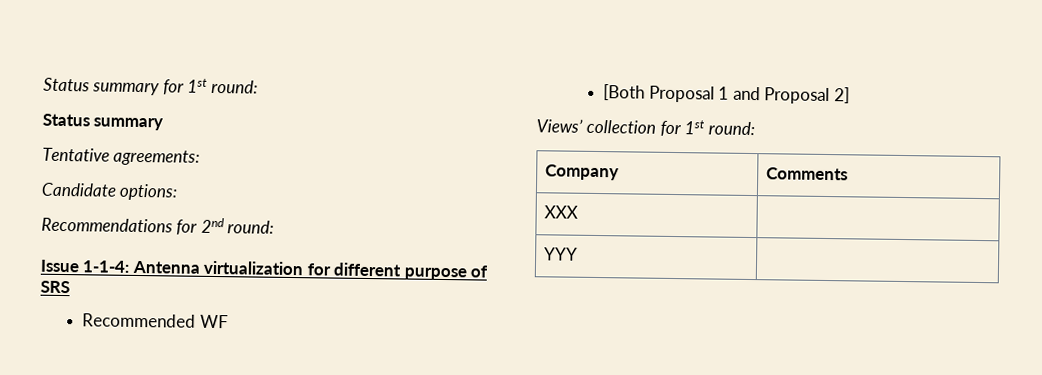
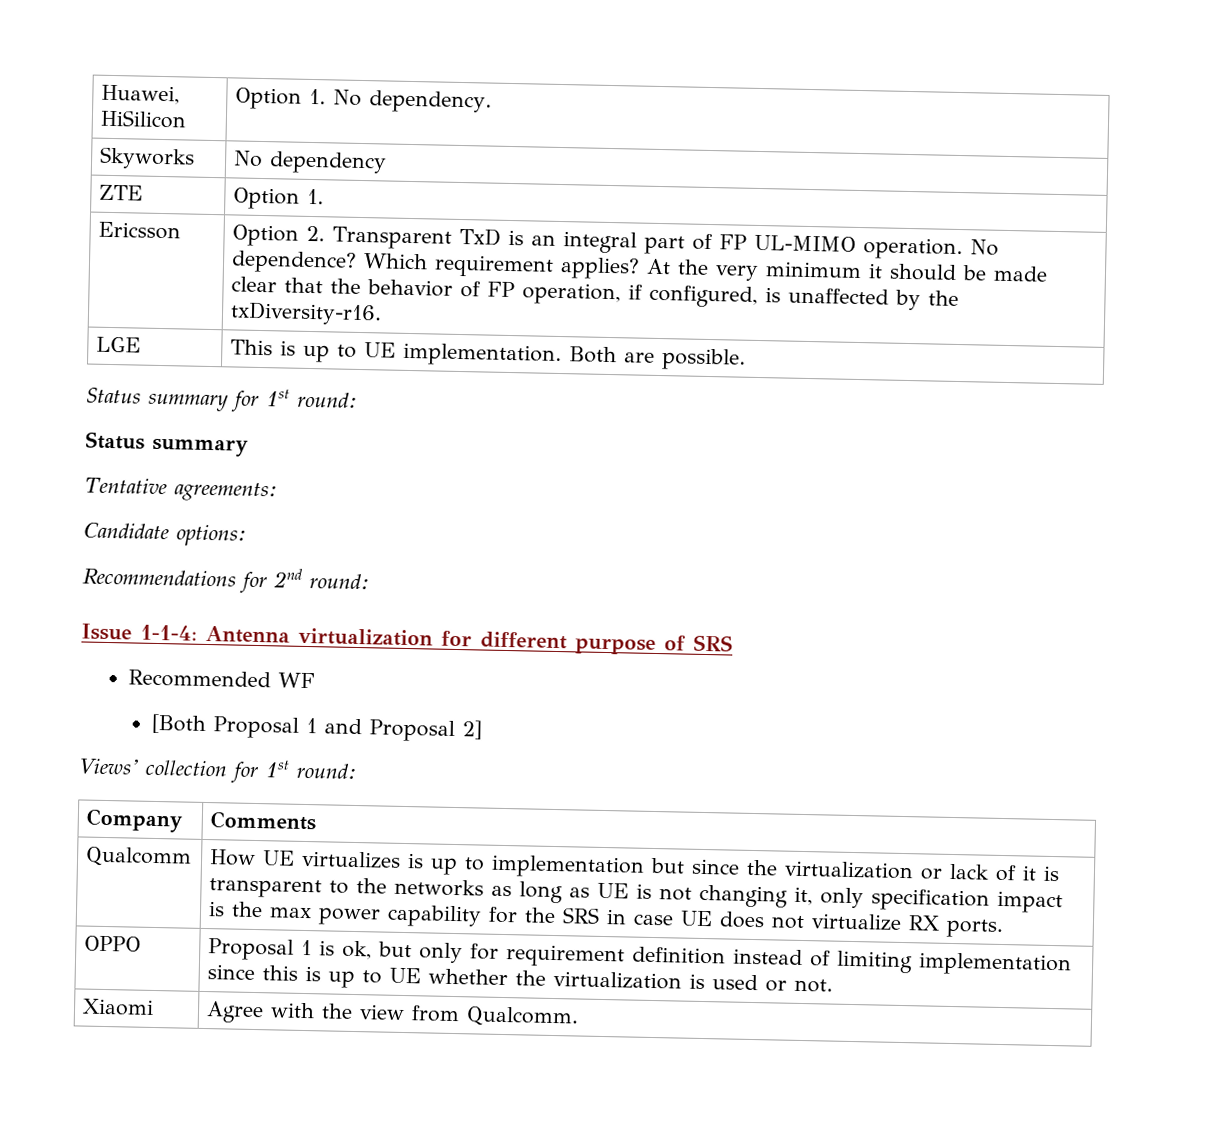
(43, 84) none -> [101,84,181,105] [100,109,188,129] [235,87,493,114] [99,146,196,170] [233,150,388,175] [99,184,144,201] [233,187,325,210] [98,221,182,240] [232,224,1000,261] [231,250,1049,282] [231,276,960,311] [230,301,383,326] [96,336,142,353] [230,339,747,371] Huawei, HiSilicon | Option 1. No dependency. // Skyworks | No dependency // ZTE | Option 1. // Ericsson | Option 2. Transparent TxD is an integral part of FP UL-MIMO operation. No dependence? Which requirement applies? At the very minimum it should be made clear that the behavior of FP operation, if configured, is unaffected by the txDiversity-r16. // LGE | This is up to UE implementation. Both are possible. //
[544,205,579,219] [544,247,579,261] XXX | // YYY | -> [85,846,193,868] [209,849,1061,882] [209,878,1064,914] [208,901,1005,939] [84,935,142,952] [208,938,1073,977] [207,964,834,993] [82,998,155,1016] [206,1001,580,1028] Qualcomm | How UE virtualizes is up to implementation but since the virtualization or lack of it is transparent to the networks as long as UE is not changing it, only specification impact is the max power capability for the SRS in case UE does not virtualize RX ports. // OPPO | Proposal 1 is ok, but only for requirement definition instead of limiting implementation since this is up to UE whether the virtualization is used or not. // Xiaomi | Agree with the view from Qualcomm.

